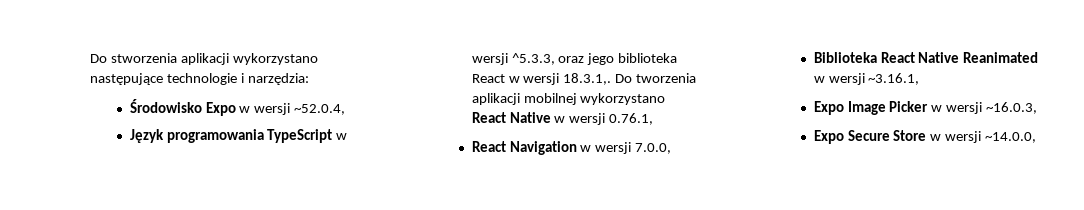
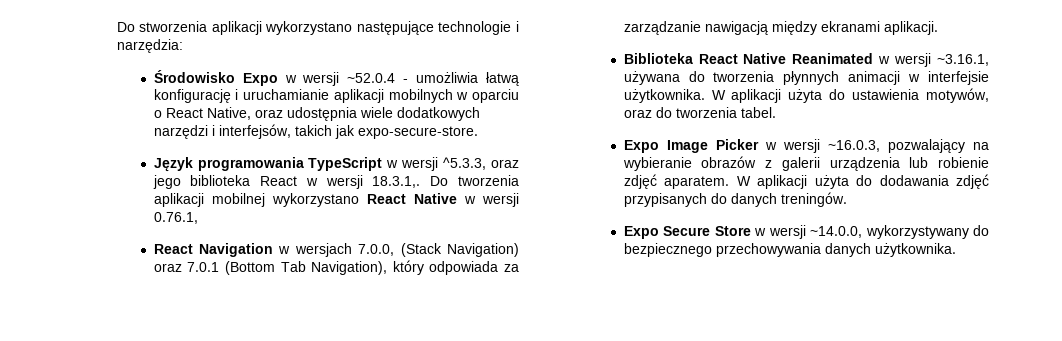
[294,104,346,115] ~52.0.4, -> [347,72,519,86] [153,89,519,103] [153,107,480,121] [153,124,478,139] ~52.0.4 - umożliwia łatwą konfigurację i uruchamianie aplikacji mobilnych w oparciu o React Native, oraz udostępnia wiele dodatkowych narzędzi i interfejsów, takich jak expo-secure-store.
[595,142,632,154] wersji -> [294,243,352,257] wersjach
(672, 148) none -> [400,243,519,257] [153,260,519,275] [623,21,938,35] (Stack Navigation) oraz 7.0.1 (Bottom Tab Navigation), który odpowiada za zarządzanie nawigacją między ekranami aplikacji.
(920, 79) none -> [623,71,989,85] [623,88,989,103] [623,107,776,118] używana do tworzenia płynnych animacji w interfejsie użytkownika. W aplikacji użyta do ustawienia motywów, oraz do tworzenia tabel.
(1038, 108) none -> [887,139,989,153] [622,156,989,171] [623,174,989,189] [623,192,847,207] pozwalający na wybieranie obrazów z galerii urządzenia lub robienie zdjęć aparatem. W aplikacji użyta do dodawania zdjęć przypisanych do danych treningów.
(1037, 137) none -> [865,225,989,239] [623,243,956,257] wykorzystywany do bezpiecznego przechowywania danych użytkownika.

